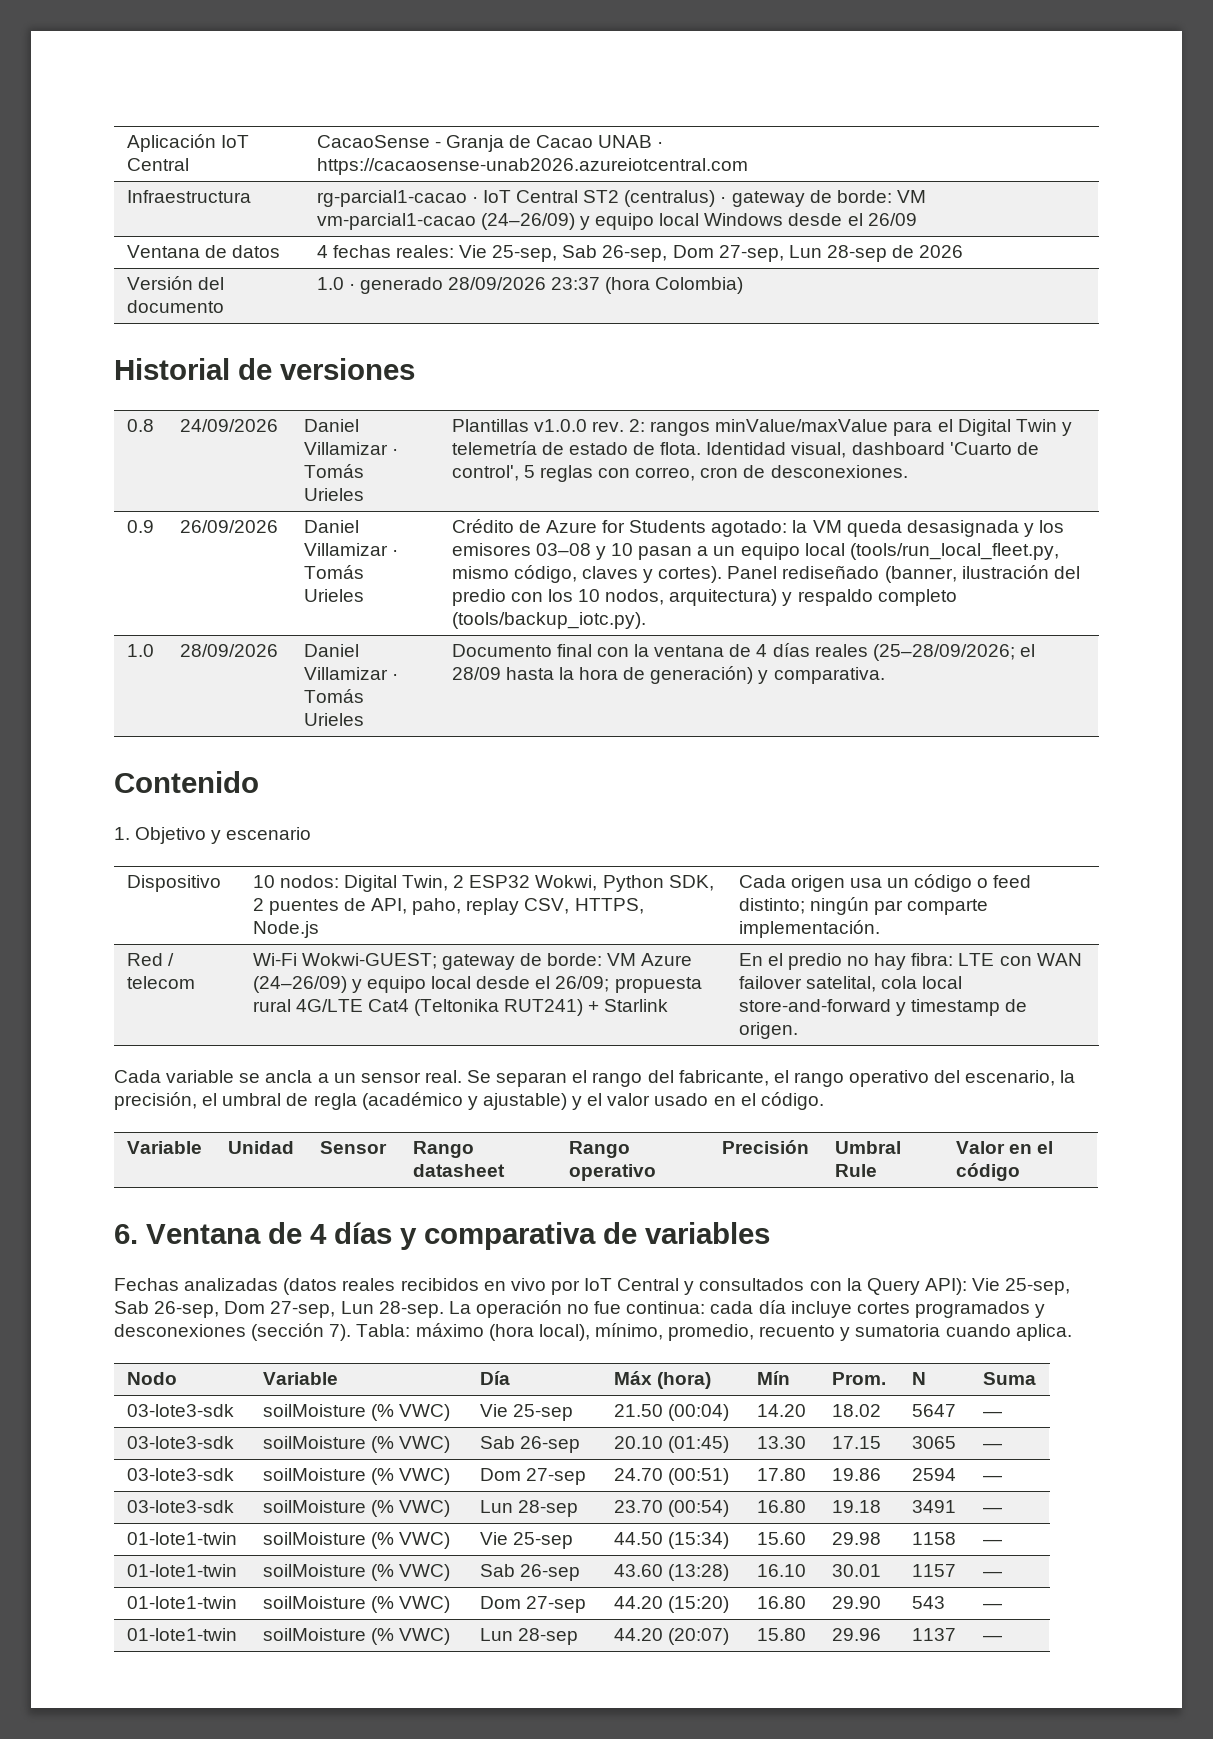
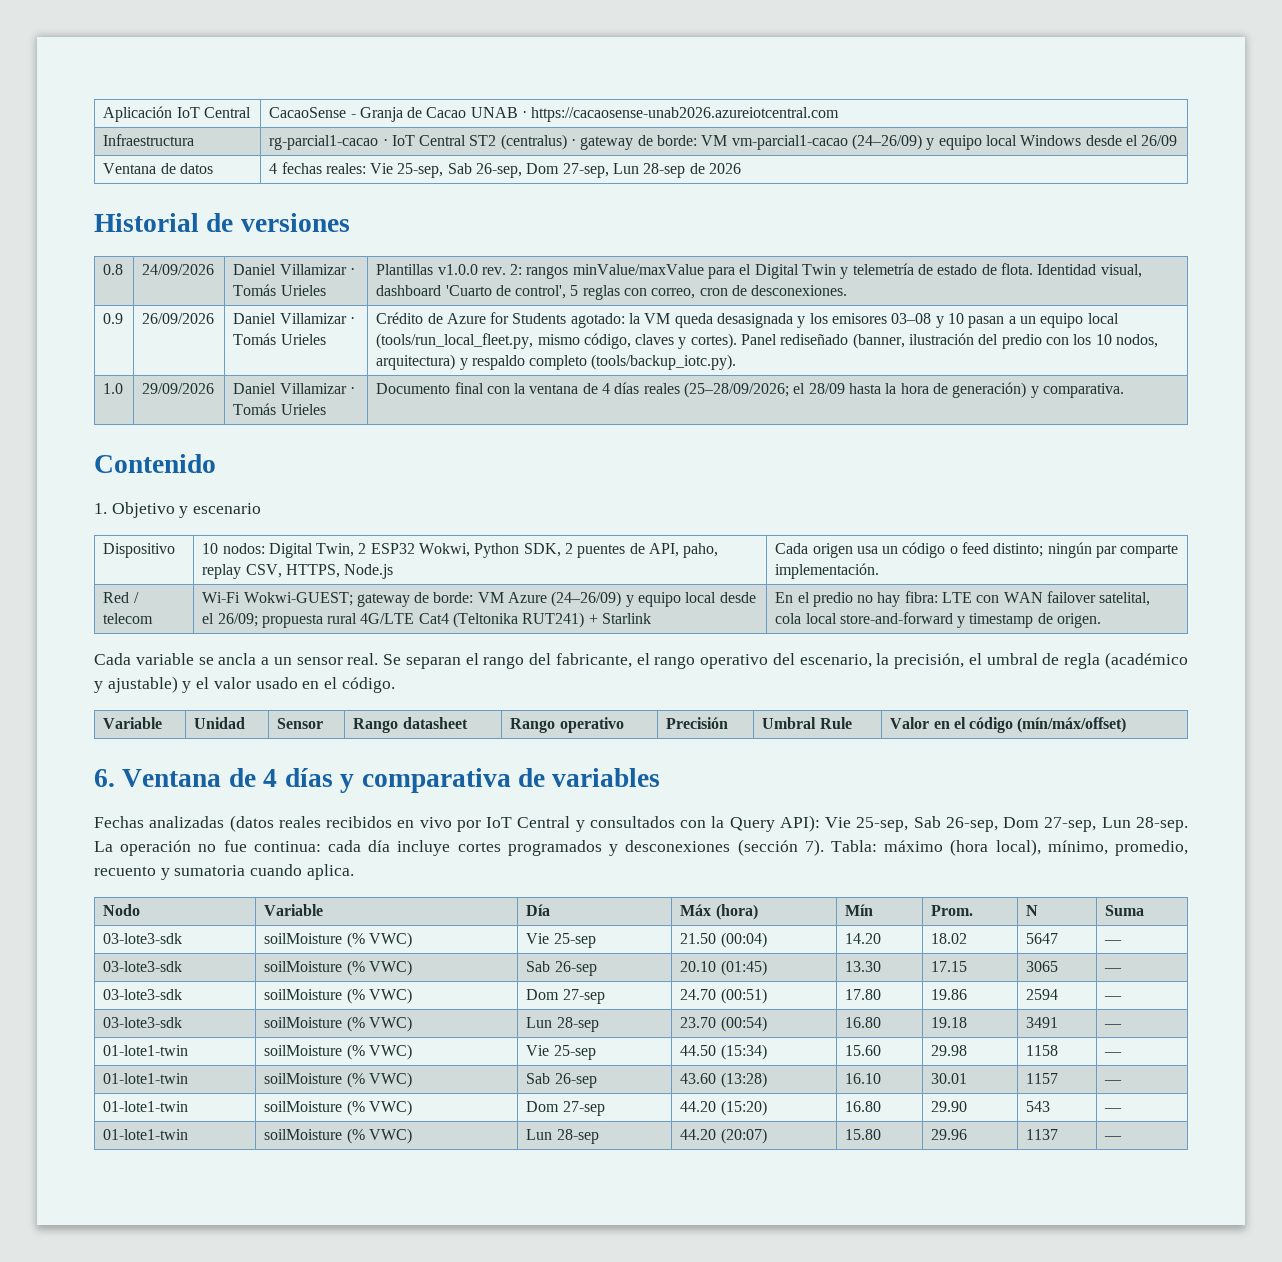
[126,276,224,290] [126,300,224,313] [316,277,744,294] // Versión del documento | 1.0 · generado 28/09/2026 23:37 (hora Colombia) -> (742, 168) none
[179,644,278,657] 28/09/2026 -> [142,383,215,394] 29/09/2026
(1020, 1172) none -> [1017,717,1127,733] (mín/máx/offset)

